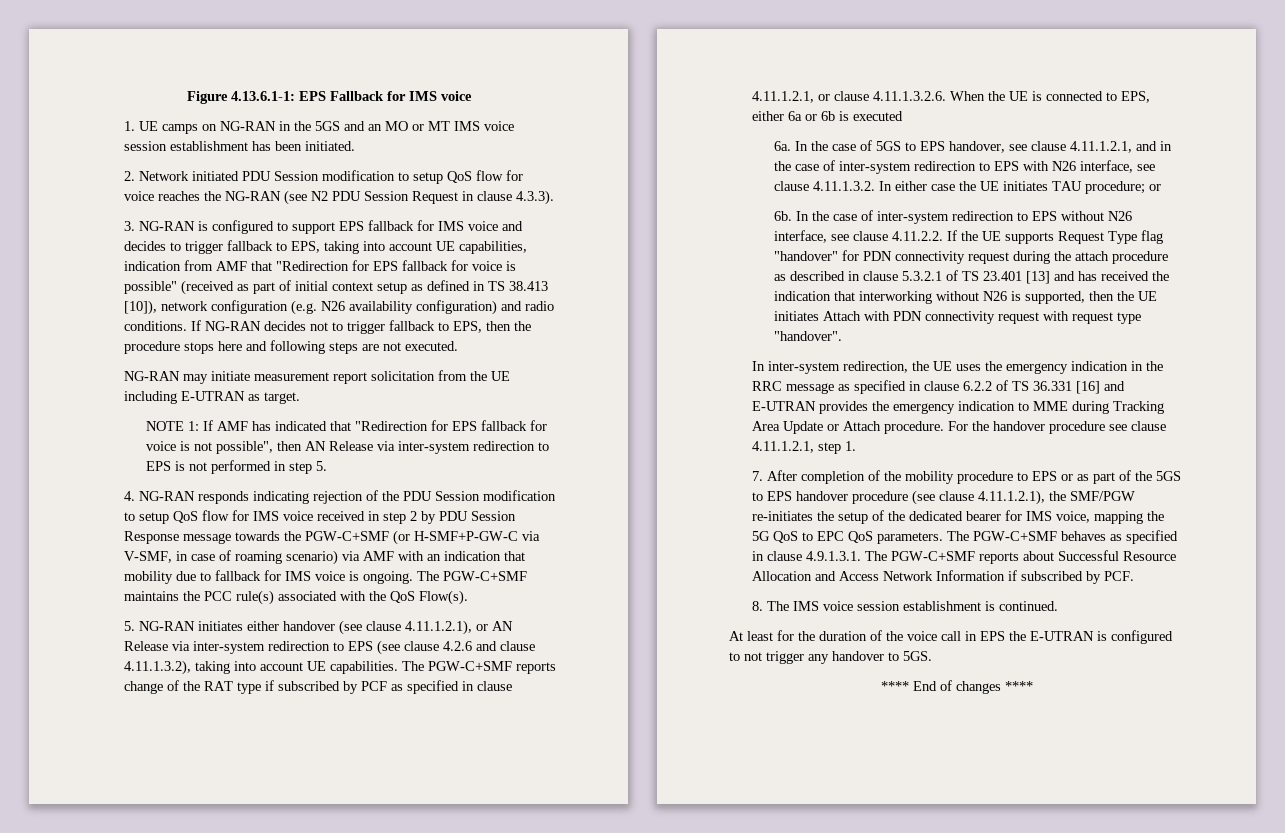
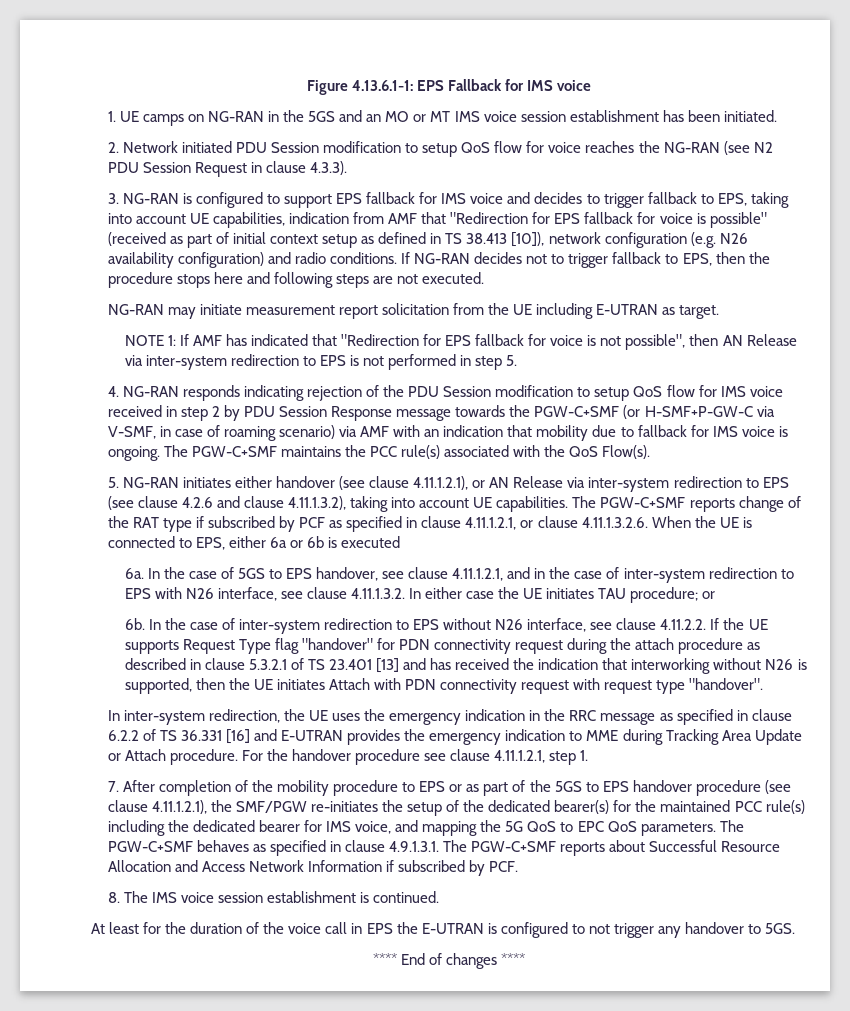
(963, 516) none -> [554,800,805,814] [107,820,255,836] bearer(s) for the maintained PCC rule(s) including the dedicated
(1090, 517) none -> [395,820,419,832] and

